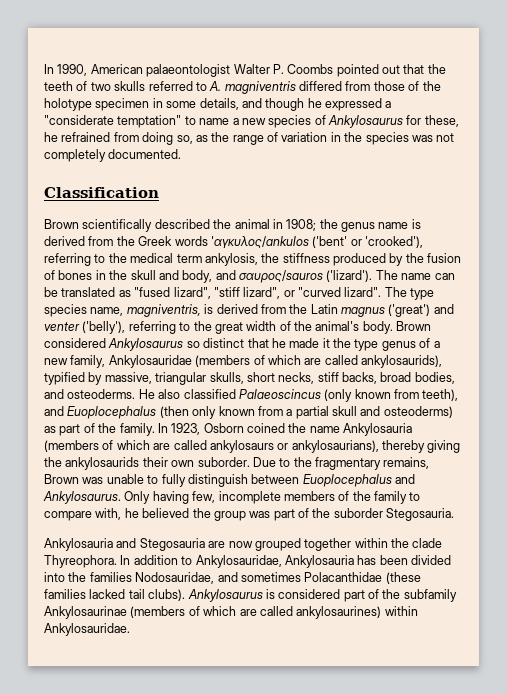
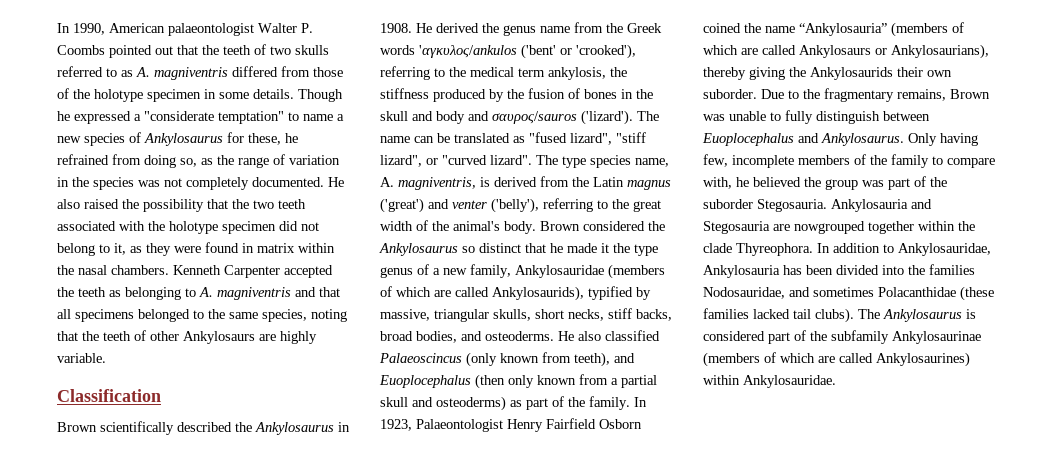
(207, 86) none -> [121,70,133,77] as
[199,98,305,111] details, and though -> [253,89,343,102] details. Though
(182, 154) none -> [328,177,344,187] [57,199,306,212] [57,221,319,234] [57,242,335,256] [57,265,333,278] [57,287,340,300] [57,309,347,322] [57,330,317,344] [57,353,106,363] He also raised the possibility that the two teeth associated with the holotype specimen did not belong to it, as they were found in matrix within the nasal chambers. Kenneth Carpenter accepted the teeth as belonging to A. magniventris and that all specimens belonged to the same species, noting that the teeth of other Ankylosaurs are highly variable.
[234,219,317,231] animal in 1908; -> [255,422,350,435] [380,23,479,33] Ankylosaurus in 1908. He derived
[411,219,421,229] [44,236,85,246] is derived -> (570, 29) none
[182,270,213,283] body, -> [436,111,465,124] body
(124, 311) none -> [380,177,394,187] A.
(106, 343) none -> [648,221,665,231] the
[361,355,442,368] ankylosaurids), -> [492,286,584,301] Ankylosaurids),
(201, 429) none -> [416,418,596,432] Palaeontologist Henry Fairfield
[343,423,413,436] [44,440,379,453] Ankylosauria (members of which are called ankylosaurs or ankylosaurians), -> [799,22,964,37] [703,44,989,59] “Ankylosauria” (members of which are called Ankylosaurs or Ankylosaurians),
[65,457,140,470] ankylosaurids -> [810,67,893,80] Ankylosaurids
(455, 514) // -> (827, 205) none
[228,538,301,551] now grouped -> [794,221,865,234] nowgrouped
(186, 595) none -> [858,309,880,319] The
[296,606,382,619] ankylosaurines) -> [876,352,970,367] Ankylosaurines)

